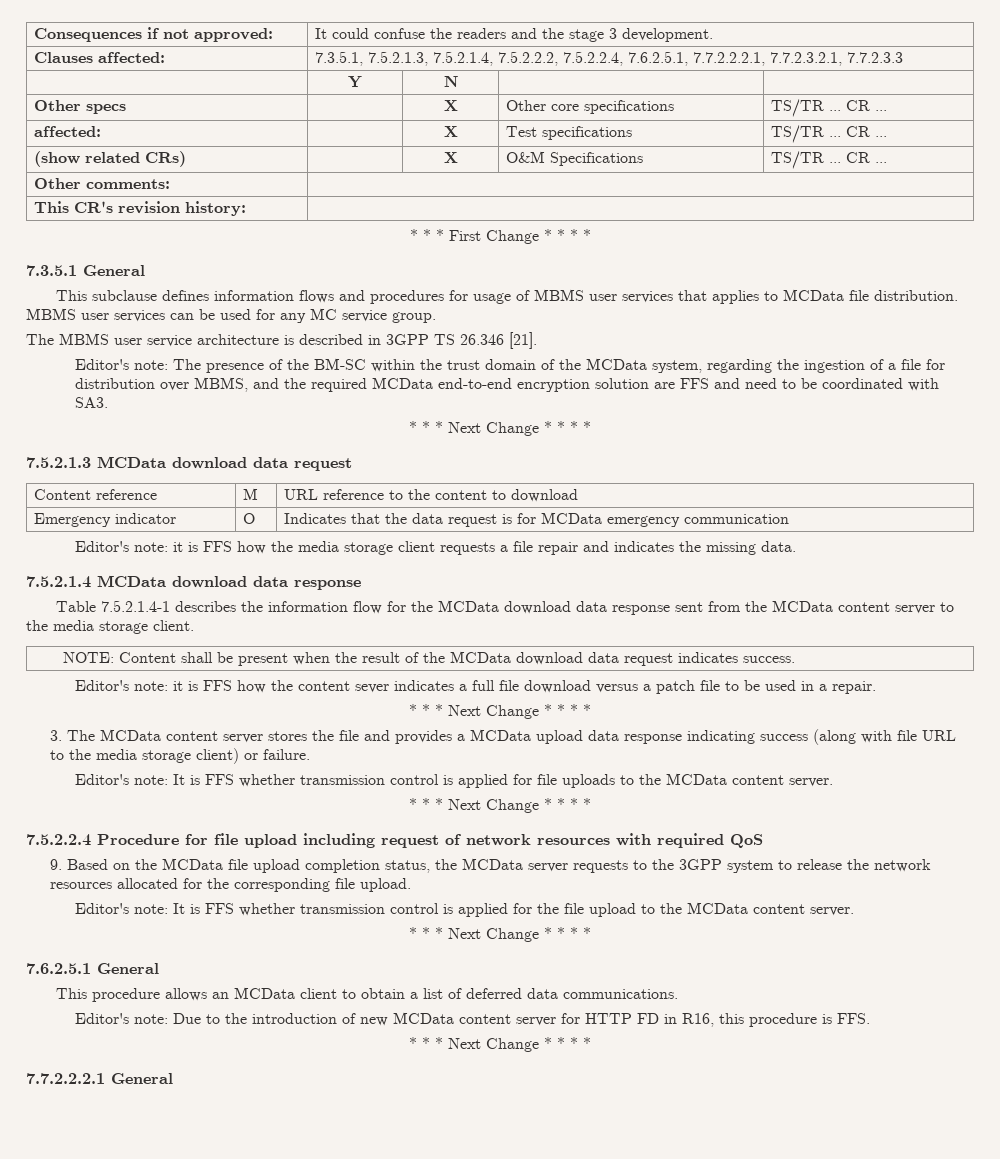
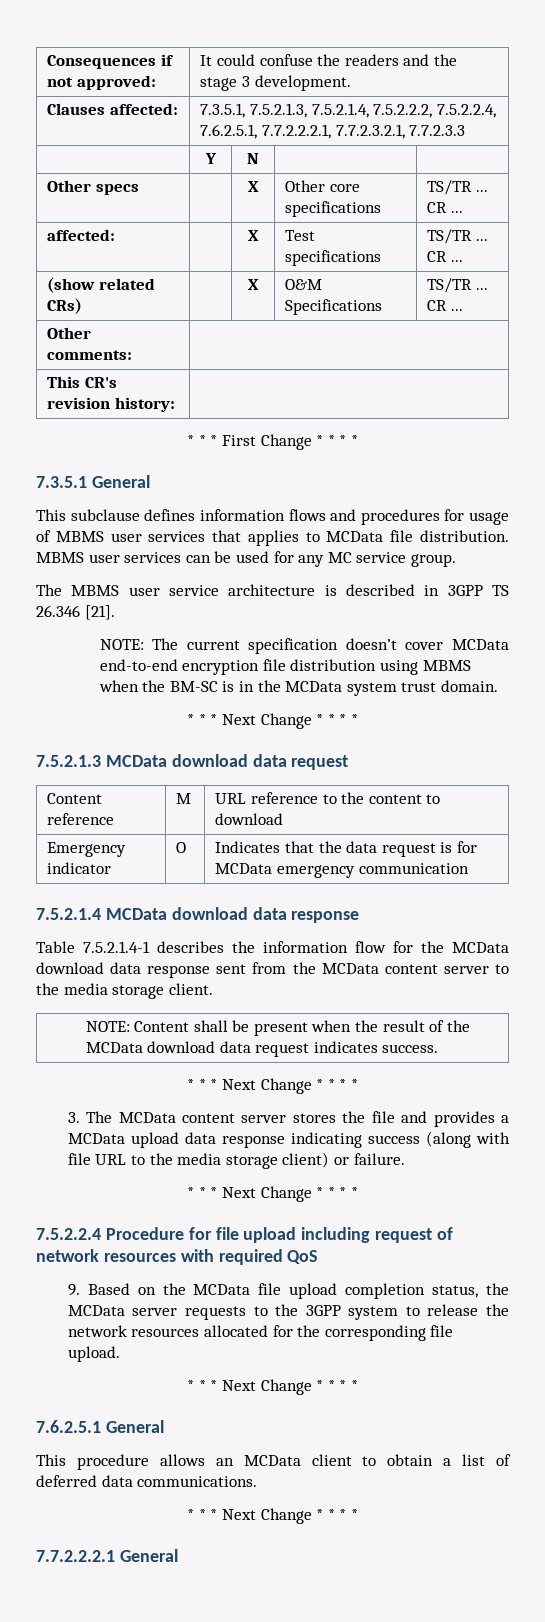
[74,358,945,373] [74,377,939,392] [74,397,108,408] Editor's note: The presence of the BM-SC within the trust domain of the MCData system, regarding the ingestion of a file for distribution over MBMS, and the required MCData end-to-end encryption solution are FFS and need to be coordinated with SA3. -> [99,638,509,654] [99,659,471,675] [98,680,498,696] NOTE: The current specification doesn’t cover MCData end-to-end encryption file distribution using MBMS when the BM-SC is in the MCData system trust domain.
[74,541,796,555] // Editor's note: it is FFS how the media storage client requests a file repair and indicates the missing data. -> (469, 868) none
[74,680,876,694] // Editor's note: it is FFS how the content sever indicates a full file download versus a patch file to be used in a repair. -> (439, 1048) none
[74,773,833,788] // Editor's note: It is FFS whether transmission control is applied for file uploads to the MCData content server. -> (405, 1159) none
[74,902,854,917] // Editor's note: It is FFS whether transmission control is applied for the file upload to the MCData content server. -> (120, 1354) none
[74,1012,870,1027] // Editor's note: Due to the introduction of new MCData content server for HTTP FD in R16, this procedure is FFS. -> (258, 1481) none

